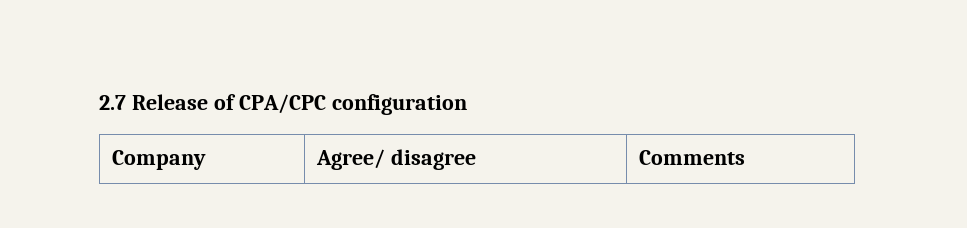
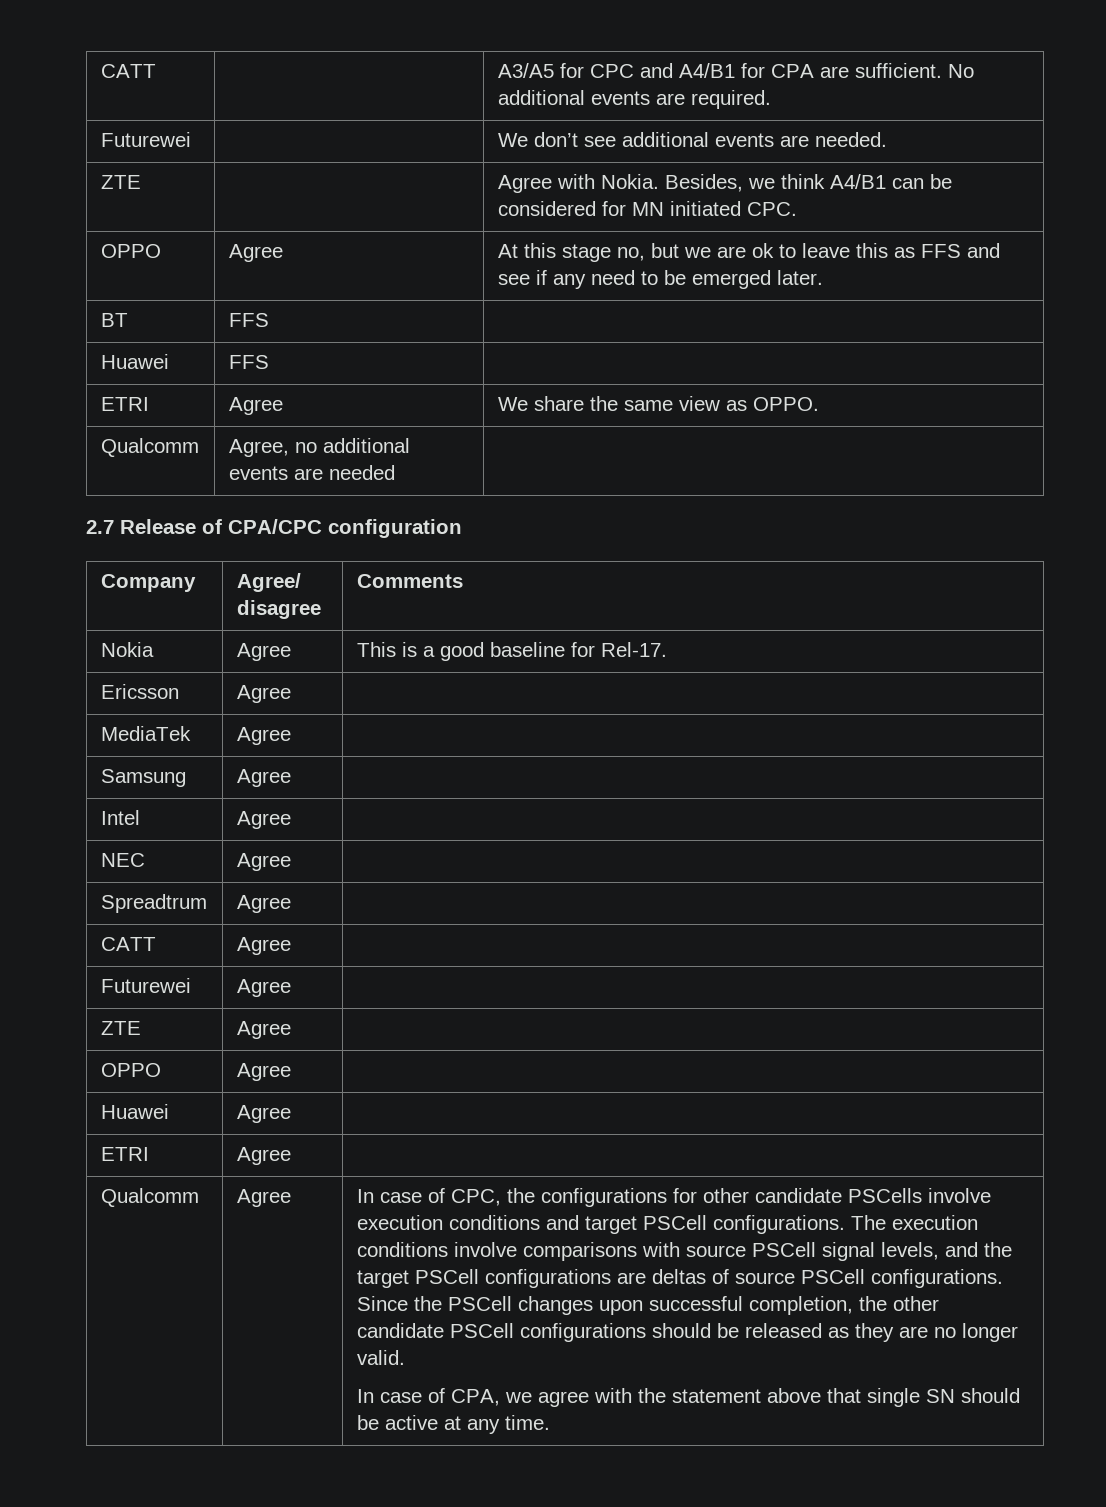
(99, 102) none -> [100,64,156,78] [497,63,974,78] [497,90,771,109] [100,132,191,147] [497,132,887,147] [100,175,141,189] [497,174,952,193] [497,201,797,216] [100,244,161,258] [228,244,283,262] [497,243,1000,262] [497,270,823,289] [100,313,128,327] [228,313,269,327] [100,354,169,369] [228,355,269,369] [100,397,149,411] [228,397,283,415] [497,396,819,411] [100,438,199,457] [228,438,410,457] [228,465,395,480] CATT | | A3/A5 for CPC and A4/B1 for CPA are sufficient. No additional events are required. // Futurewei | | We don’t see additional events are needed. // ZTE | | Agree with Nokia. Besides, we think A4/B1 can be considered for MN initiated CPC. // OPPO | Agree | At this stage no, but we are ok to leave this as FFS and see if any need to be emerged later. // BT | FFS | // Huawei | FFS | // ETRI | Agree | We share the same view as OPPO. // Qualcomm | Agree, no additional events are needed | //
(745, 157) none -> [100,642,154,657] [236,643,291,661] [356,642,667,661] [100,684,179,699] [236,685,291,703] [100,726,191,741] [236,727,291,745] [100,769,186,787] [236,769,291,787] [100,810,140,825] [236,811,291,829] [100,853,145,867] [236,853,291,871] [100,894,207,913] [236,895,291,913] [100,937,156,951] [236,937,291,955] [100,978,191,993] [236,979,291,997] [100,1021,141,1035] [236,1021,291,1039] [100,1063,161,1077] [236,1063,291,1081] [100,1104,169,1119] [236,1105,291,1123] [100,1147,149,1161] [236,1147,291,1165] [100,1188,199,1207] [236,1189,291,1207] [356,1188,991,1207] [356,1215,978,1234] [356,1242,1012,1261] [356,1269,1003,1288] [356,1296,939,1315] [356,1323,1018,1342] [356,1350,405,1365] [356,1388,1020,1407] [356,1415,550,1434] // Nokia | Agree | This is a good baseline for Rel-17. // Ericsson | Agree | // MediaTek | Agree | // Samsung | Agree | // Intel | Agree | // NEC | Agree | // Spreadtrum | Agree | // CATT | Agree | // Futurewei | Agree | // ZTE | Agree | // OPPO | Agree | // Huawei | Agree | // ETRI | Agree | // Qualcomm | Agree | In case of CPC, the configurations for other candidate PSCells involve execution conditions and target PSCell configurations. The execution conditions involve comparisons with source PSCell signal levels, and the target PSCell configurations are deltas of source PSCell configurations. Since the PSCell changes upon successful completion, the other candidate PSCell configurations should be released as they are no longer valid. // In case of CPA, we agree with the statement above that single SN should be active at any time.

